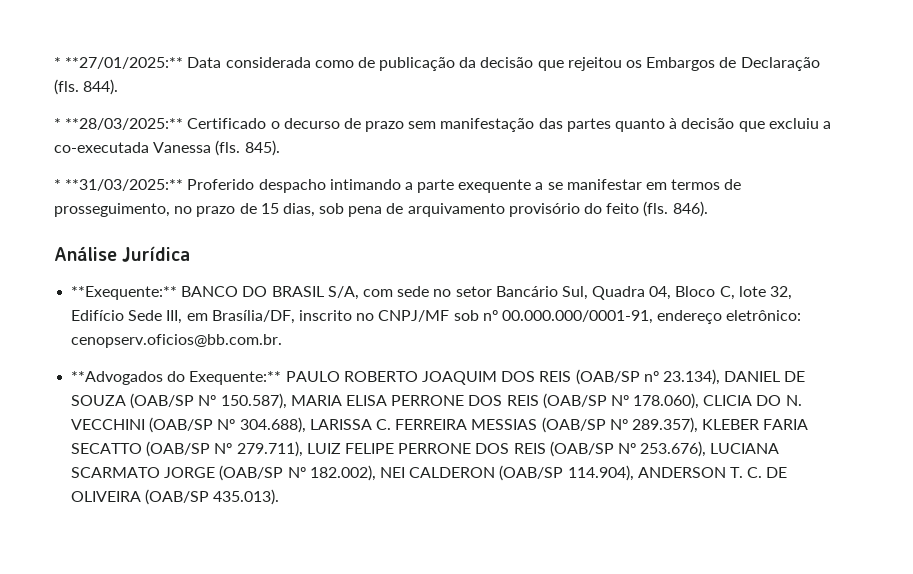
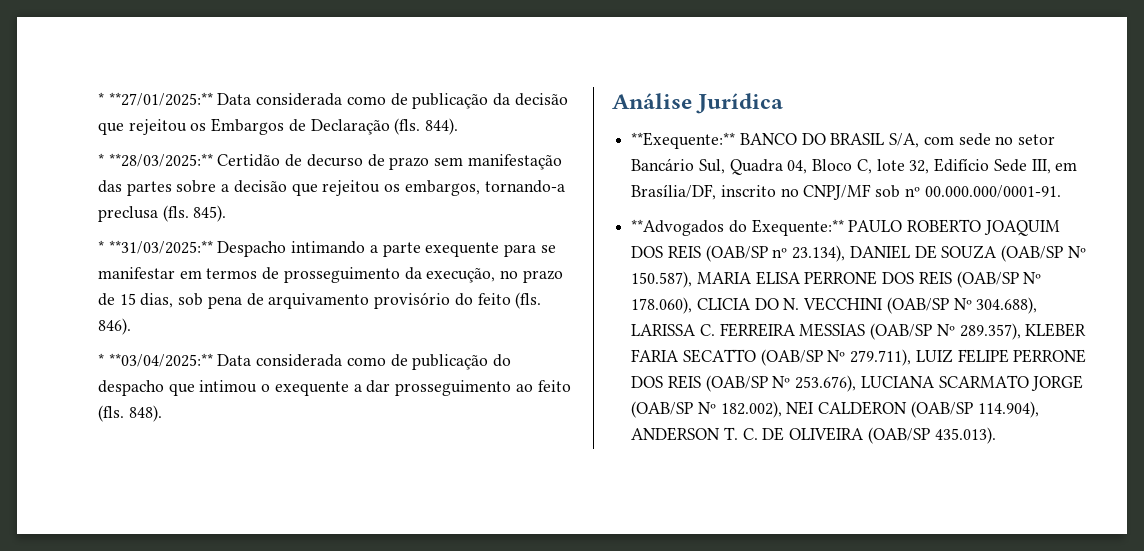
[187,118,280,129] Certificado o -> [217,154,303,167] Certidão de
[615,118,831,132] [54,142,212,153] quanto à decisão que excluiu a co-executada Vanessa -> [176,180,565,196] [98,206,158,222] sobre a decisão que rejeitou os embargos, tornando-a preclusa
[187,179,326,193] Proferido despacho -> [217,241,287,257] Despacho
[535,182,544,190] a -> [504,244,537,257] para
[54,203,170,217] prosseguimento, -> [283,267,496,283] prosseguimento da execução,
(708, 209) none -> [98,353,512,370] [98,380,571,396] [98,405,162,422] // * **03/04/2025:** Data considerada como de publicação do despacho que intimou o exequente a dar prosseguimento ao feito (fls. 848).
[501,310,802,324] [71,334,283,348] 00.000.000/0001-91, endereço eletrônico: cenopserv.oficios@bb.com.br. -> [924,185,1061,198] 00.000.000/0001-91.

